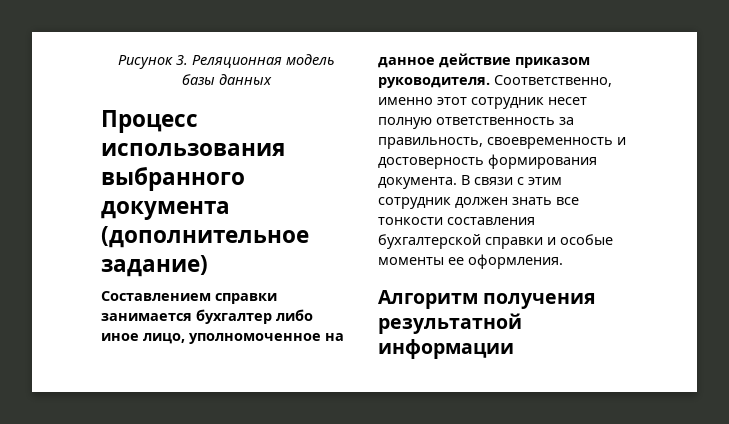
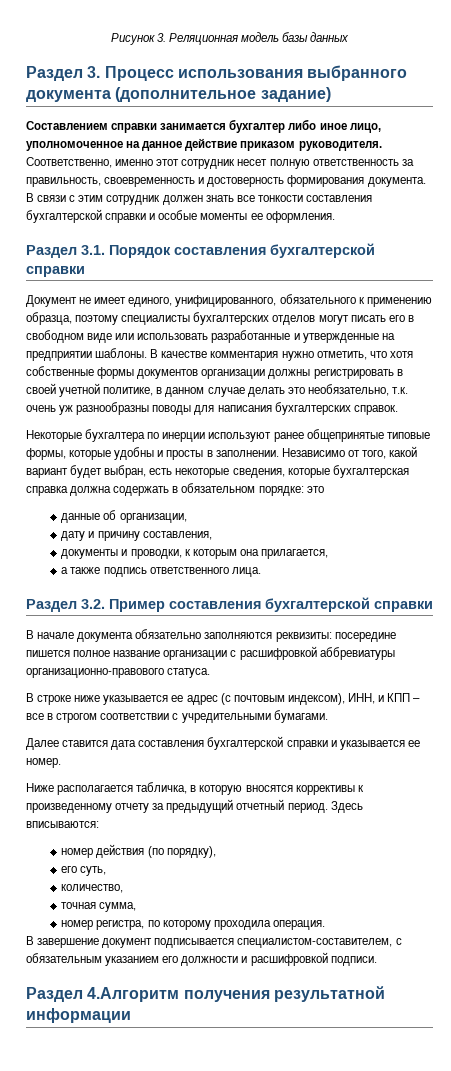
(272, 79) none -> [26,66,101,81] Раздел 3.
[378,290,478,309] Алгоритм -> [26,243,375,258] [26,266,85,277] [26,294,432,307] [26,312,414,325] [26,330,395,343] [26,348,413,361] [26,366,403,379] [26,383,408,397] [26,402,398,415] [26,429,430,442] [26,446,418,460] [26,465,409,478] [26,483,324,496] [61,510,187,523] [61,531,212,541] [61,549,328,559] [61,567,261,577] [26,597,433,612] [26,629,396,642] [26,646,395,660] [26,668,211,678] [26,693,421,705] [26,710,328,723] [26,736,420,750] [26,758,61,768] [26,782,364,795] [26,799,363,813] [26,821,99,828] [61,844,216,858] [61,866,107,876] [61,884,124,893] [61,902,137,912] [61,920,325,930] [26,936,402,948] [26,952,377,966] [26,987,180,1002] Раздел 3.1. Порядок составления бухгалтерской справки // Документ не имеет единого, унифицированного, обязательного к применению образца, поэтому специалисты бухгалтерских отделов могут писать его в свободном виде или использовать разработанные и утвержденные на предприятии шаблоны. В качестве комментария нужно отметить, что хотя собственные формы документов организации должны регистрировать в своей учетной политике, в данном случае делать это необязательно, т.к. очень уж разнообразны поводы для написания бухгалтерских справок. // Некоторые бухгалтера по инерции используют ранее общепринятые типовые формы, которые удобны и просты в заполнении. Независимо от того, какой вариант будет выбран, есть некоторые сведения, которые бухгалтерская справка должна содержать в обязательном порядке: это // данные об организации, // дату и причину составления, // документы и проводки, к которым она прилагается, // а также подпись ответственного лица. // Раздел 3.2. Пример составления бухгалтерской справки // В начале документа обязательно заполняются реквизиты: посередине пишется полное название организации с расшифровкой аббревиатуры организационно-правового статуса. // В строке ниже указывается ее адрес (с почтовым индексом), ИНН, и КПП – все в строгом соответствии с учредительными бумагами. // Далее ставится дата составления бухгалтерской справки и указывается ее номер. // Ниже располагается табличка, в которую вносятся коррективы к произведенному отчету за предыдущий отчетный период. Здесь вписываются: // номер действия (по порядку), // его суть, // количество, // точная сумма, // номер регистра, по которому проходила операция. // В завершение документ подписывается специалистом-составителем, с обязательным указанием его должности и расшифровкой подписи. // Раздел 4.Алгоритм

